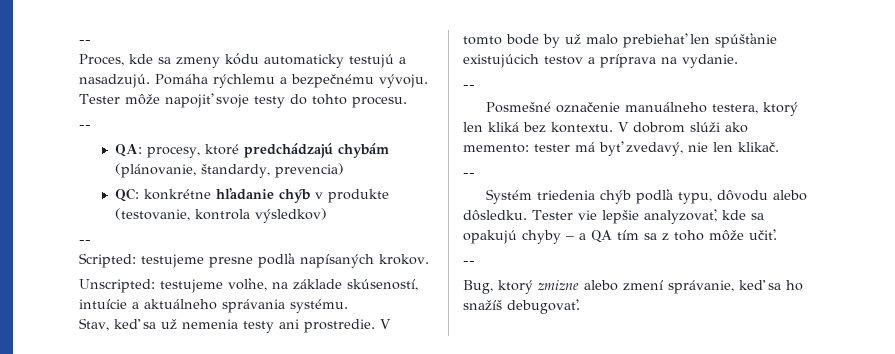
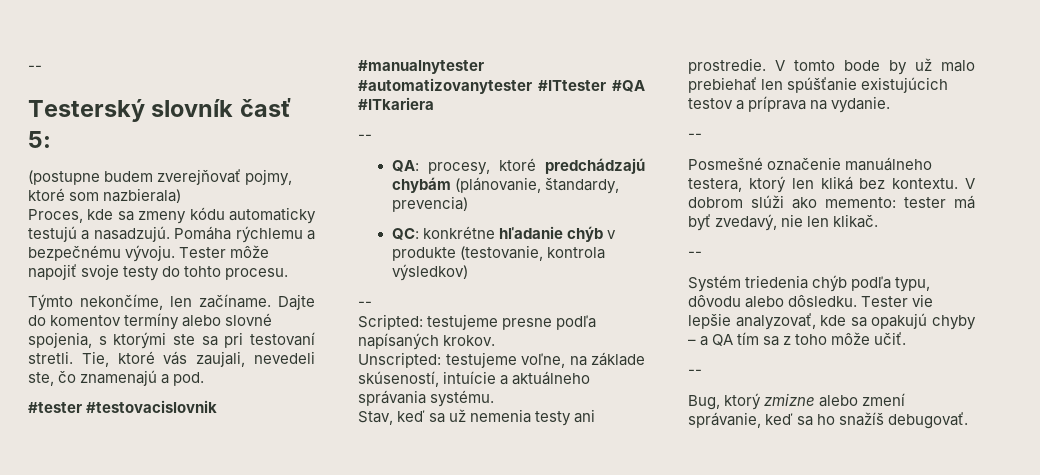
[79,40,91,44] -- -> [28,65,42,71] [28,98,291,122] [28,131,51,148] [28,169,293,186] [28,188,182,203] -- // Testerský slovník časť 5: // (postupne budem zverejňovať pojmy, ktoré som nazbierala)
(407, 102) none -> [28,294,315,311] [28,313,273,330] [28,332,315,349] [28,351,315,367] [28,370,205,386] [28,400,218,413] [358,60,484,74] [358,78,645,94] [358,97,434,110] // Týmto nekončíme, len začíname. Dajte do komentov termíny alebo slovné spojenia, s ktorými ste sa pri testovaní stretli. Tie, ktoré vás zaujali, nevedeli ste, čo znamenajú a pod. // #tester #testovacislovnik #manualnytester #automatizovanytester #ITtester #QA #ITkariera

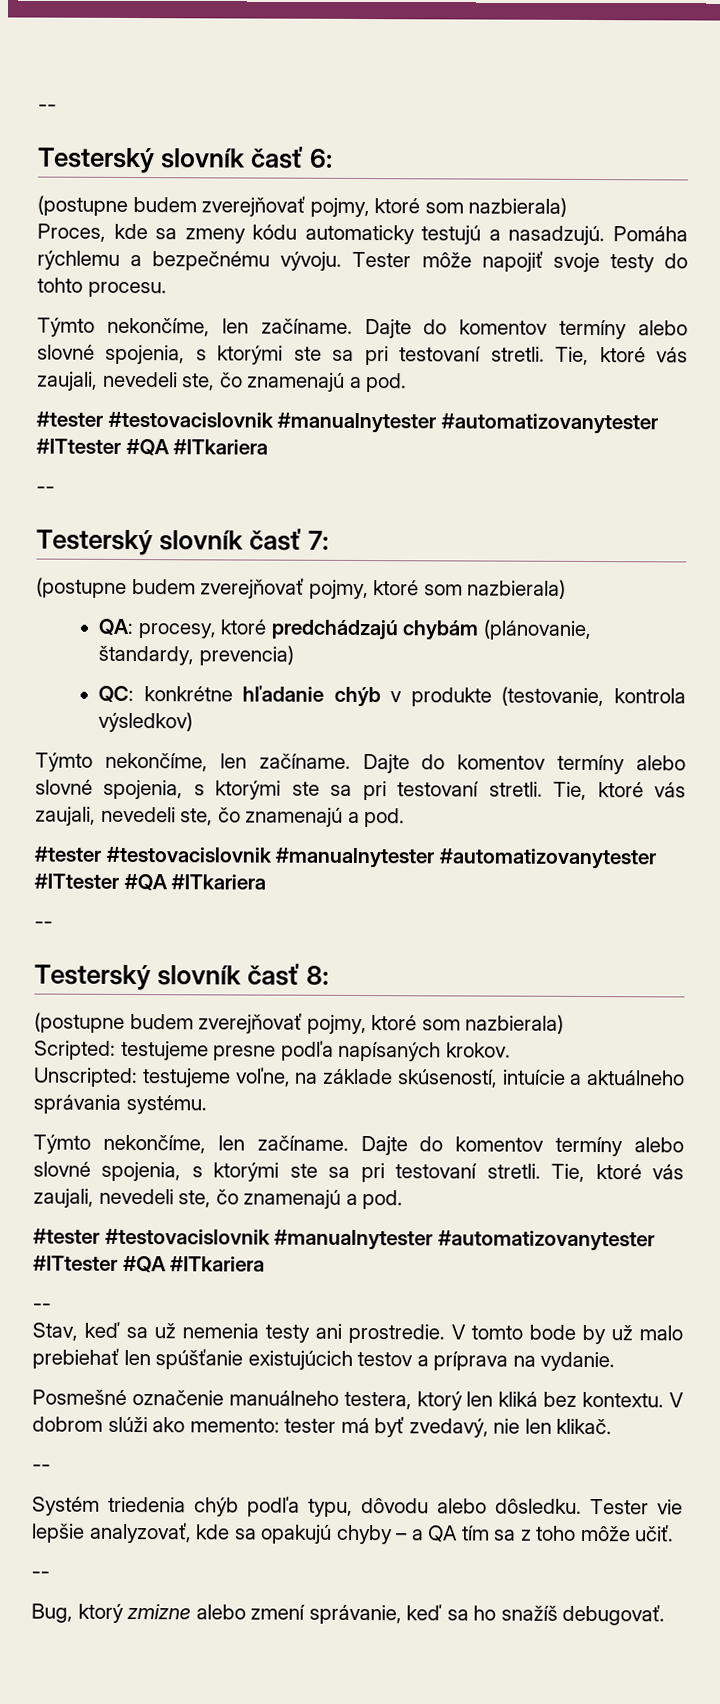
[28,65,42,71] [28,98,291,122] [28,131,51,148] -- // Testerský slovník časť 5: -> [38,104,57,112] [37,146,334,174] -- // Testerský slovník časť 6:
(372, 137) none -> [36,528,330,556] [36,577,567,600] // Testerský slovník časť 7: // (postupne budem zverejňovať pojmy, ktoré som nazbierala)
[358,301,372,307] -- -> [35,752,686,775] [35,779,686,801] [35,806,406,828] [34,846,657,870] [34,873,267,892] [34,921,53,929] [34,963,330,991] [34,1012,565,1035] Týmto nekončíme, len začíname. Dajte do komentov termíny alebo slovné spojenia, s ktorými ste sa pri testovaní stretli. Tie, ktoré vás zaujali, nevedeli ste, čo znamenajú a pod. // #tester #testovacislovnik #manualnytester #automatizovanytester #ITtester #QA #ITkariera // -- // Testerský slovník časť 8: // (postupne budem zverejňovať pojmy, ktoré som nazbierala)
(495, 398) none -> [33,1134,684,1157] [33,1161,684,1183] [33,1188,404,1210] [33,1228,655,1252] [33,1255,266,1274] [32,1303,52,1311] // Týmto nekončíme, len začíname. Dajte do komentov termíny alebo slovné spojenia, s ktorými ste sa pri testovaní stretli. Tie, ktoré vás zaujali, nevedeli ste, čo znamenajú a pod. // #tester #testovacislovnik #manualnytester #automatizovanytester #ITtester #QA #ITkariera // --
[688,133,702,139] // -- -> (616, 1361) none

